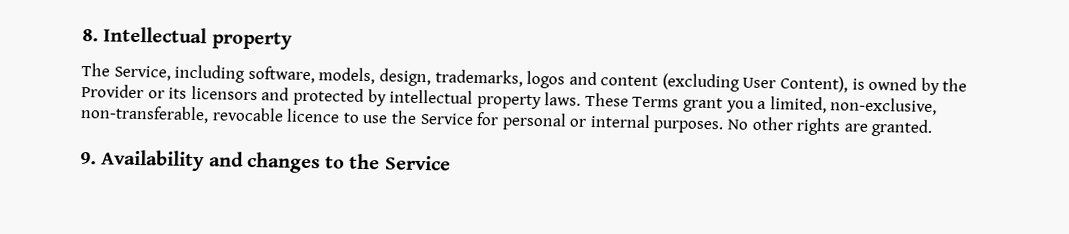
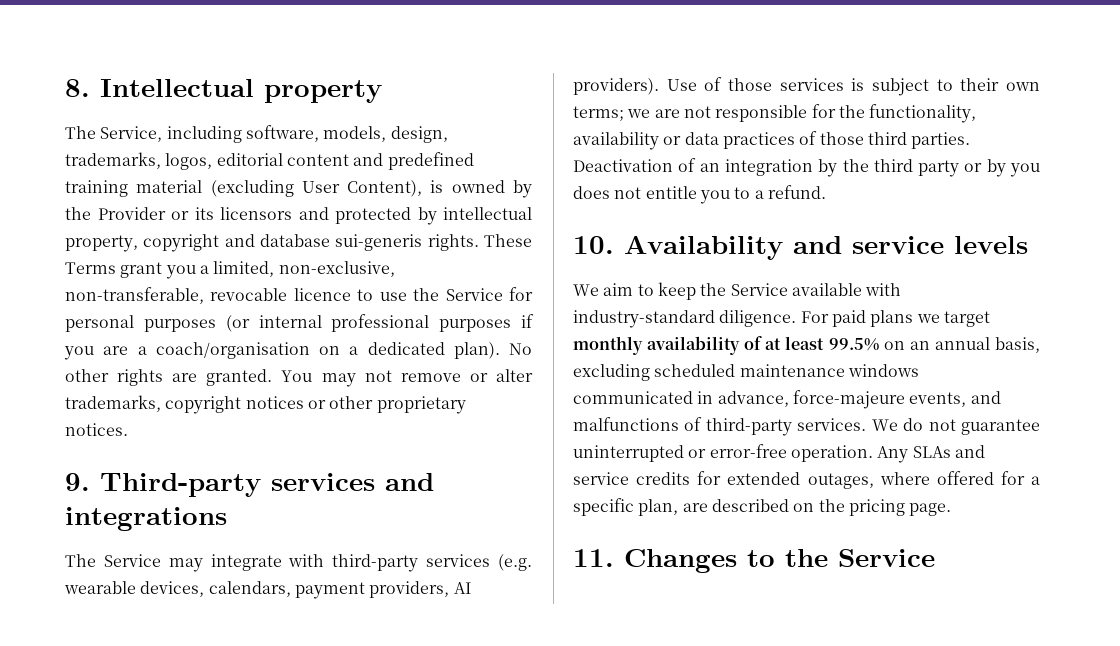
[526,70,659,89] logos and content -> [165,152,474,170] [65,180,203,197] logos, editorial content and predefined training material
[476,92,582,110] property laws. -> [65,234,479,252] property, copyright and database sui-generis rights.
[569,113,724,134] or internal purposes. -> [143,314,534,332] [64,342,500,360] purposes (or internal professional purposes if you are a coach/organisation on a dedicated plan).
[80,149,321,174] // 9. Availability and changes -> [281,369,533,387] [65,395,466,414] [65,423,128,436] [65,473,434,497] [65,507,227,531] [65,554,532,572] [64,581,471,599] [573,77,1040,96] [573,104,977,123] [573,131,971,150] [573,158,1040,177] [573,185,826,204] [573,235,1028,260] [573,282,902,300] [573,310,990,328] [573,336,1040,355] [573,364,919,381] [573,390,1001,409] [573,417,1040,436] [573,444,985,463] [573,471,1040,489] [573,498,952,516] [573,549,737,573] You may not remove or alter trademarks, copyright notices or other proprietary notices. // 9. Third-party services and integrations // The Service may integrate with third-party services (e.g. wearable devices, calendars, payment providers, AI providers). Use of those services is subject to their own terms; we are not responsible for the functionality, availability or data practices of those third parties. Deactivation of an integration by the third party or by you does not entitle you to a refund. // 10. Availability and service levels // We aim to keep the Service available with industry-standard diligence. For paid plans we target monthly availability of at least 99.5% on an annual basis, excluding scheduled maintenance windows communicated in advance, force-majeure events, and malfunctions of third-party services. We do not guarantee uninterrupted or error-free operation. Any SLAs and service credits for extended outages, where offered for a specific plan, are described on the pricing page. // 11. Changes

